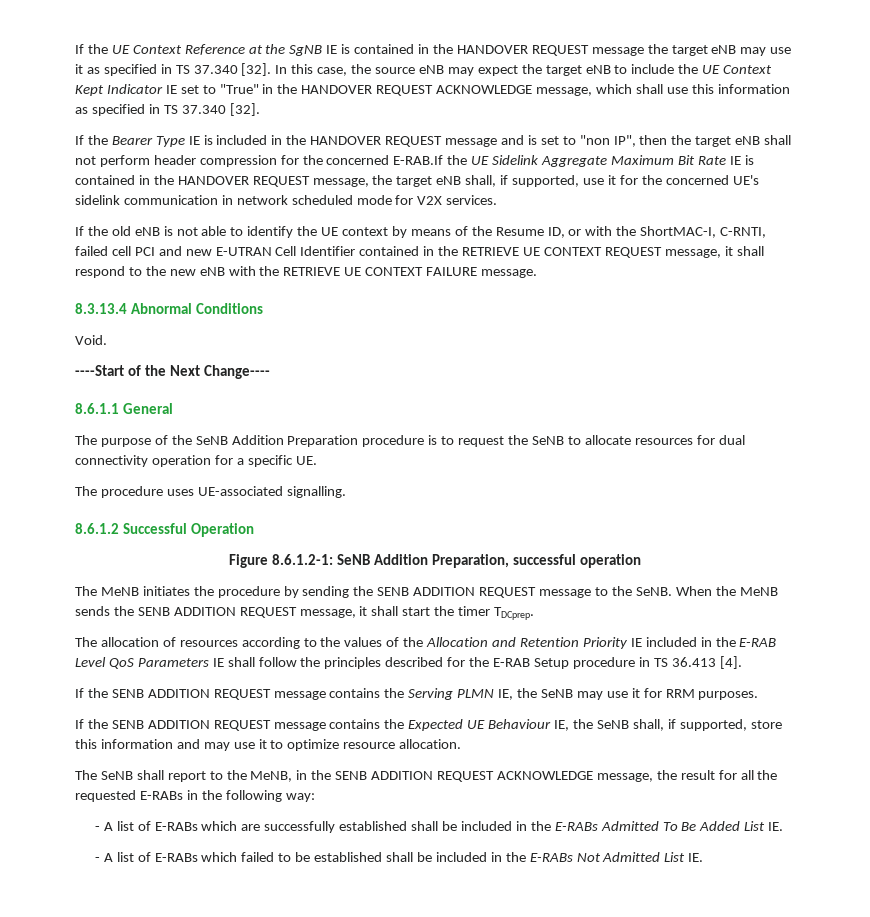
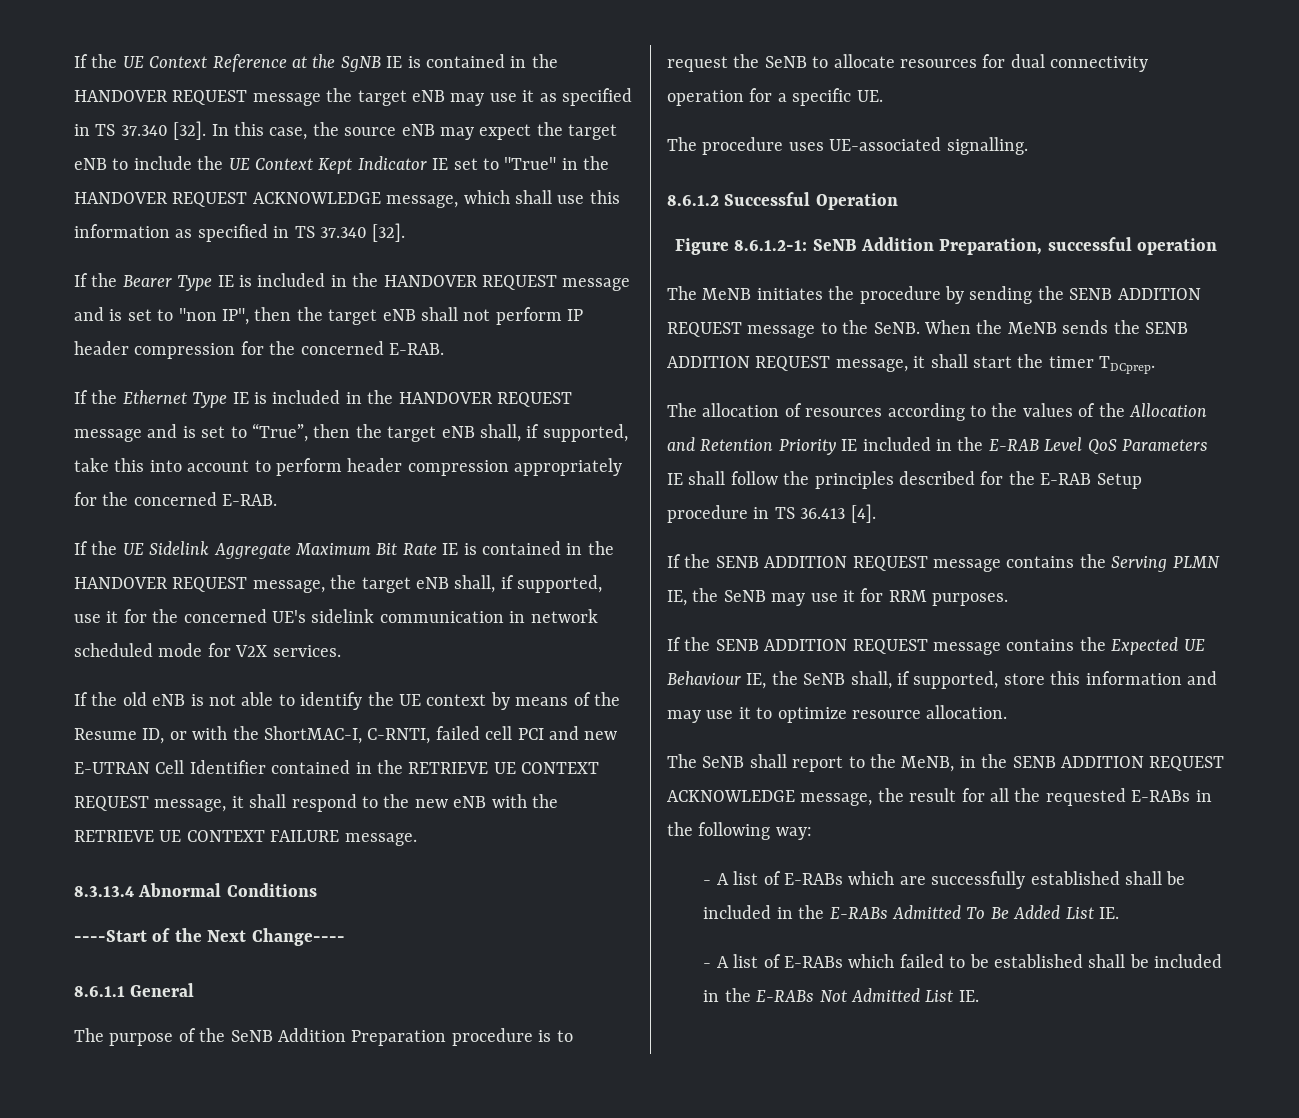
(150, 161) none -> [567,309,584,321] IP
[393,155,444,165] E-RAB.If -> [389,343,444,355] [74,390,572,408] [74,423,628,442] [74,458,623,476] [74,492,278,506] [74,541,88,555] E-RAB. // If the Ethernet Type IE is included in the HANDOVER REQUEST message and is set to “True”, then the target eNB shall, if supported, take this into account to perform header compression appropriately for the concerned E-RAB. // If
[75,335,107,345] // Void. -> (317, 890) none

